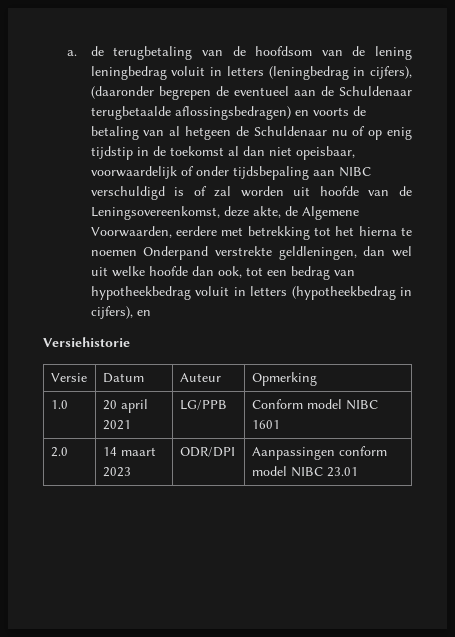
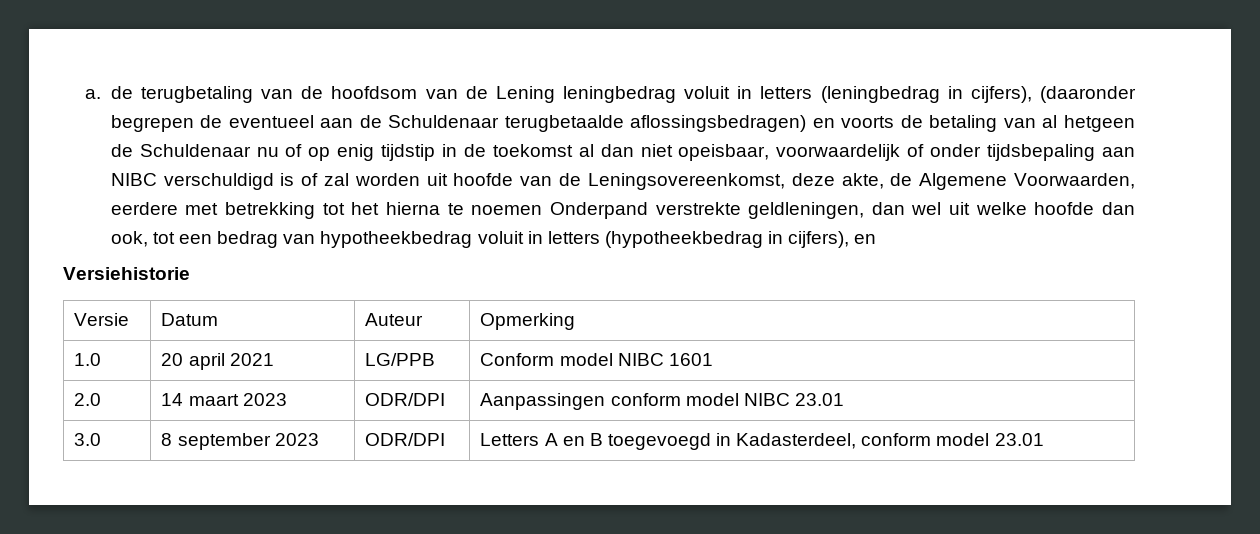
[375,46,412,60] lening -> [495,86,555,103] Lening
(358, 472) none -> [74,433,102,446] [161,433,319,450] [365,433,446,446] [480,433,1044,450] // 3.0 | 8 september 2023 | ODR/DPI | Letters A en B toegevoegd in Kadasterdeel, conform model 23.01

